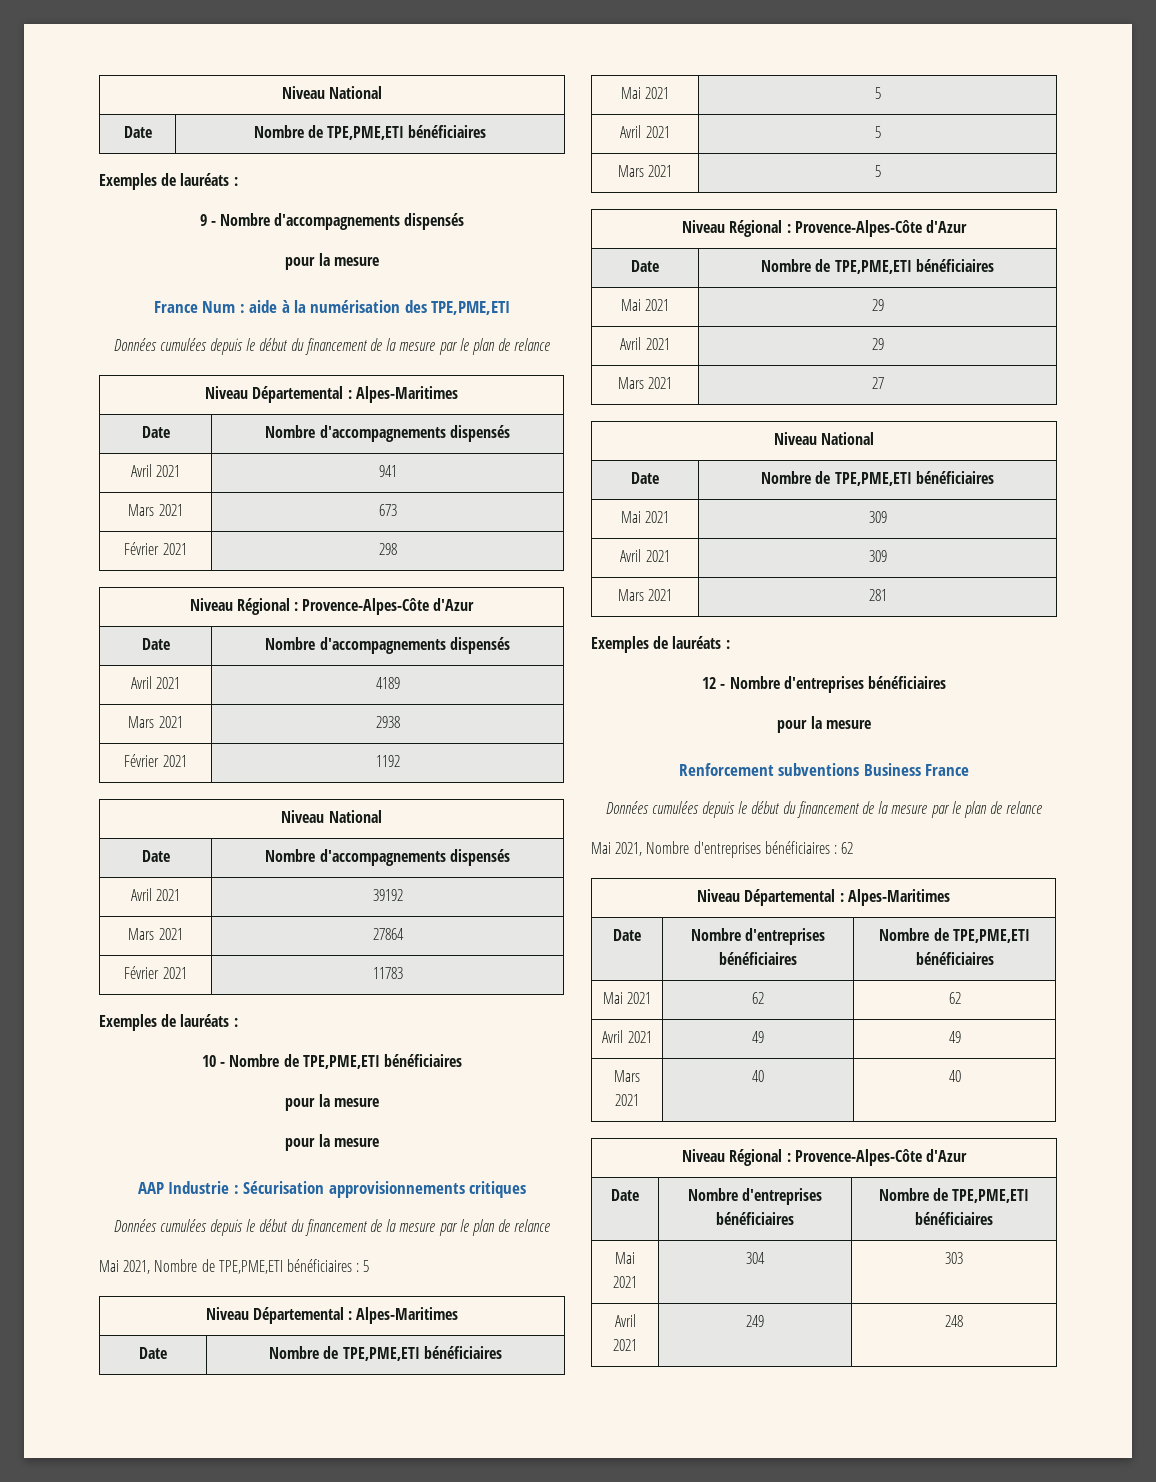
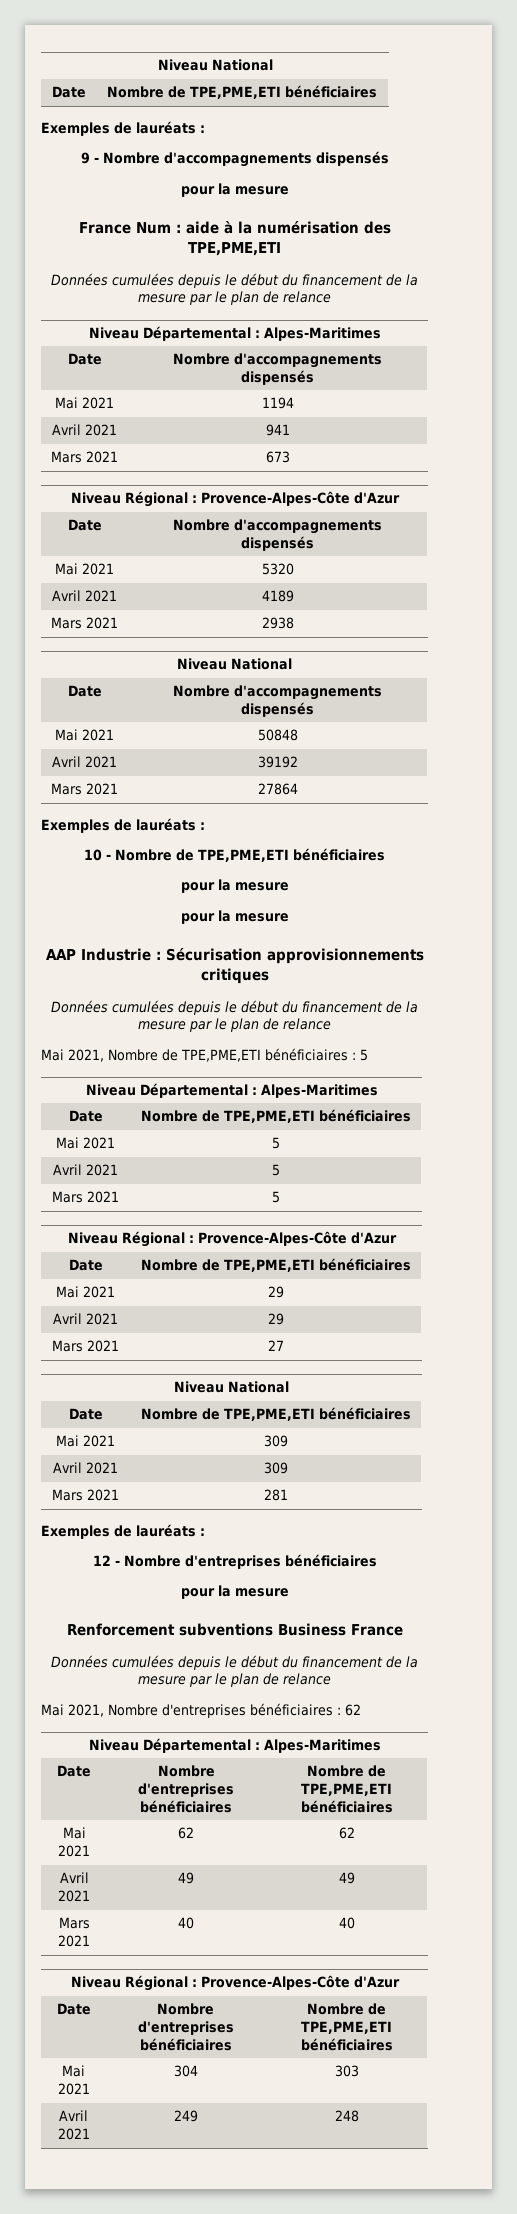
(510, 433) none -> [55,397,114,409] [261,397,294,409] // Mai 2021 | 1194
[124,542,187,555] [378,543,397,555] // Février 2021 | 298 -> (290, 457) none
(510, 645) none -> [55,563,114,575] [261,563,294,575] // Mai 2021 | 5320
[124,754,187,767] [375,755,400,767] // Février 2021 | 1192 -> (294, 623) none
(510, 857) none -> [55,729,114,741] [257,729,298,741] // Mai 2021 | 50848
[124,966,187,979] [372,967,403,979] // Février 2021 | 11783 -> (298, 789) none

